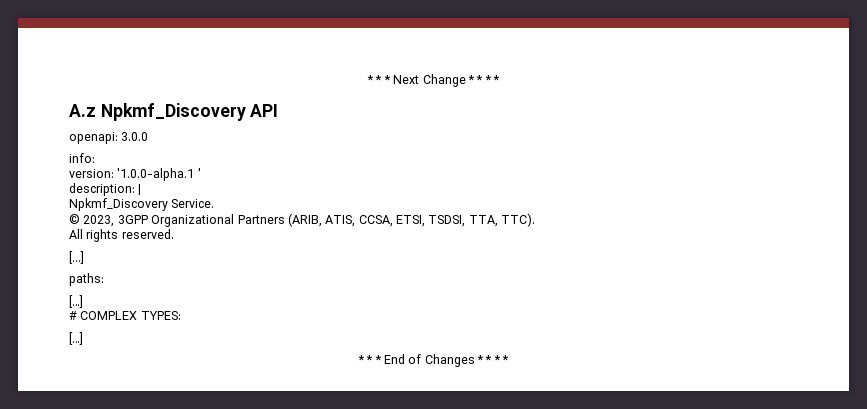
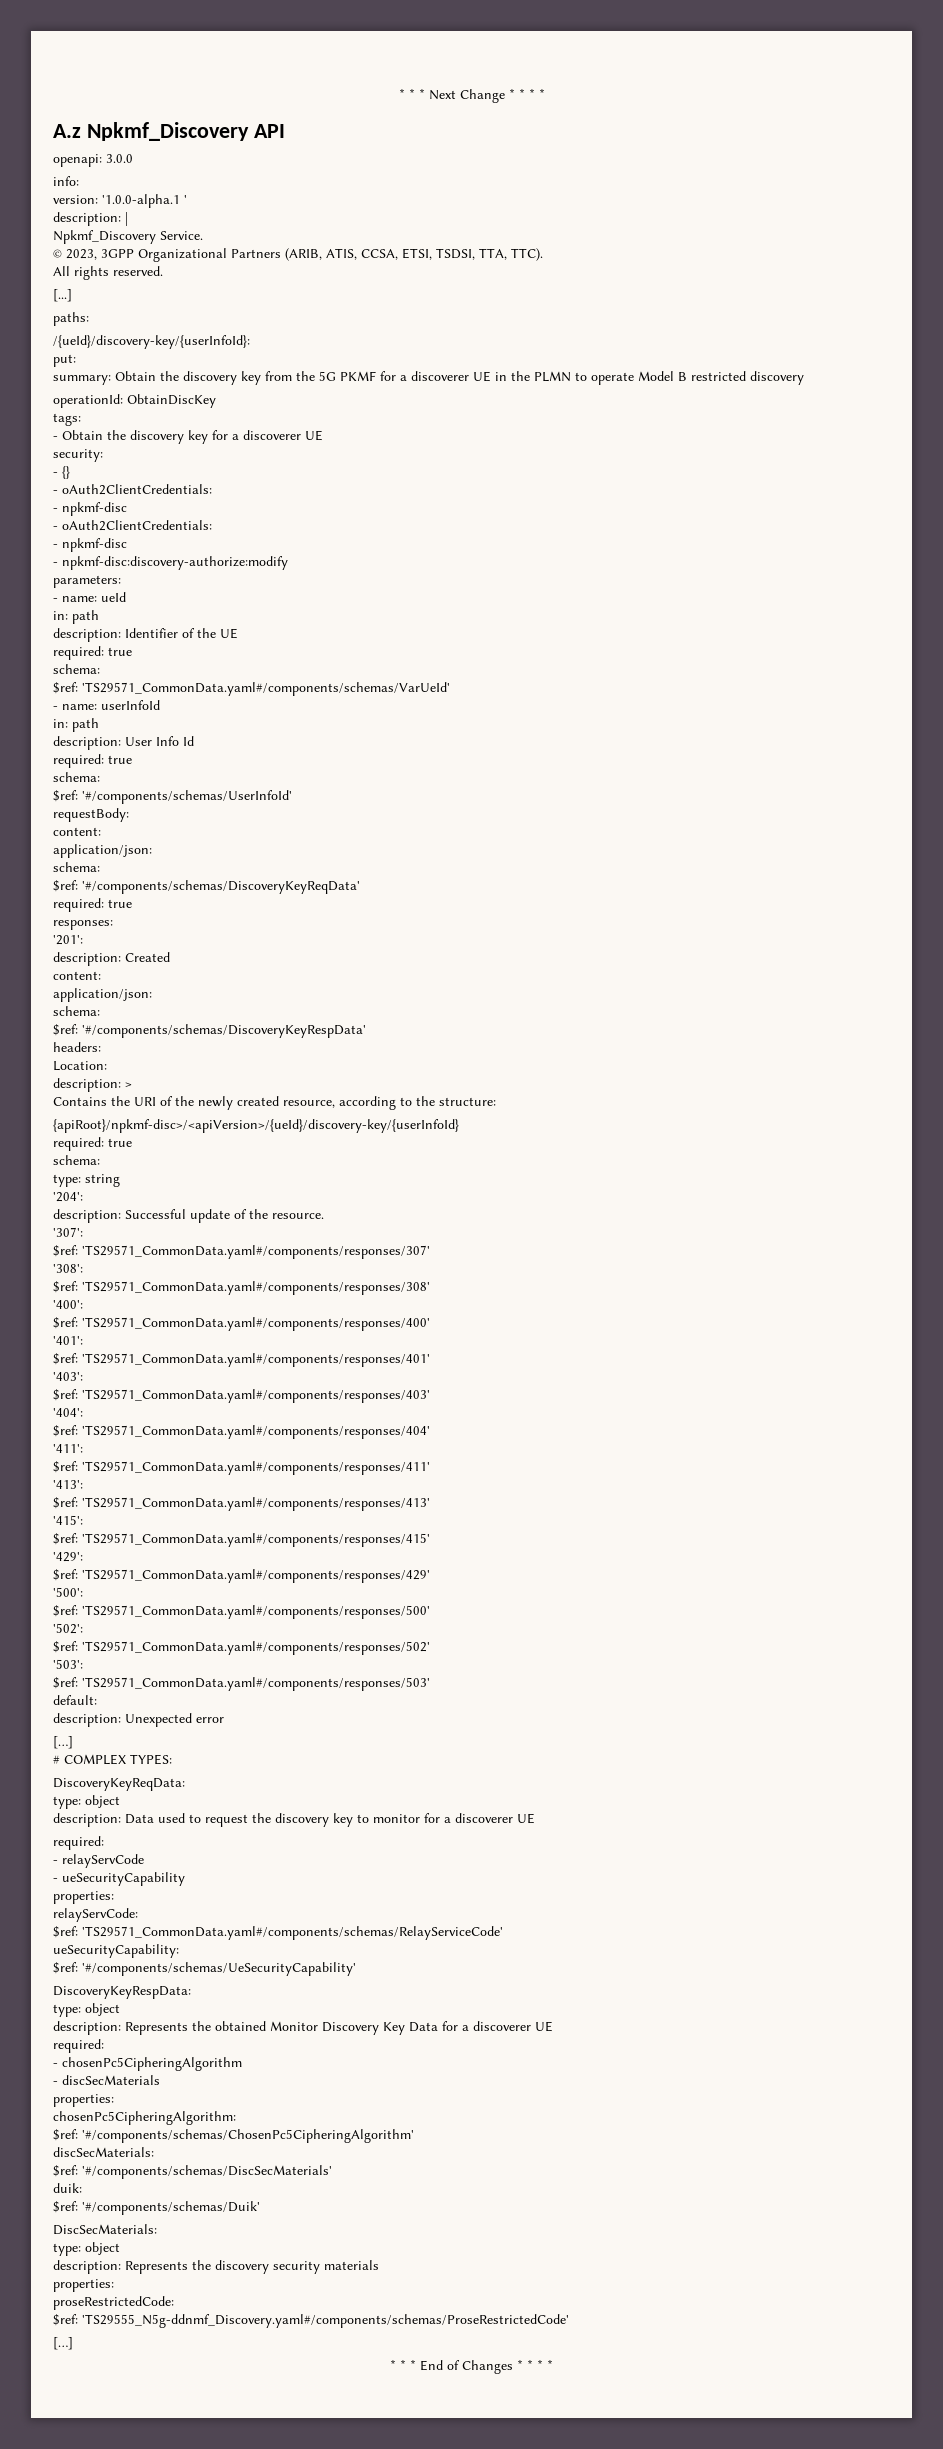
[69,295,83,308] [69,311,181,320] […] // # COMPLEX TYPES: -> [53,335,250,349] [53,354,76,367] [53,371,804,385] [53,394,216,408] [53,413,81,426] [53,430,323,444] [53,449,103,462] [53,466,70,479] [53,484,212,495] [53,502,127,516] [53,520,212,531] [53,538,127,552] [53,556,288,570] [53,575,121,588] [53,592,126,602] [53,610,99,624] [53,628,238,642] [53,646,132,660] [53,664,100,674] [53,682,450,696] [53,700,160,710] [53,718,99,732] [53,736,194,750] [53,754,132,768] [53,772,100,782] [53,790,292,804] [53,808,129,822] [53,827,101,836] [53,844,152,858] [53,862,100,872] [53,880,360,894] [53,898,132,912] [53,920,113,930] [53,935,83,945] [53,952,170,966] [53,971,101,980] [53,988,152,1002] [53,1006,100,1016] [53,1024,366,1038] [53,1042,101,1052] [53,1061,107,1071] [53,1078,132,1092] [53,1096,496,1110] [53,1119,459,1133] [53,1137,132,1151] [53,1155,100,1165] [53,1174,120,1187] [53,1192,83,1202] [53,1209,324,1223] [53,1227,83,1237] [53,1245,430,1259] [53,1264,83,1273] [53,1281,430,1295] [53,1300,83,1309] [53,1317,430,1331] [53,1336,83,1345] [53,1353,430,1367] [53,1372,83,1381] [53,1389,430,1403] [53,1408,83,1417] [53,1425,430,1439] [53,1444,83,1453] [53,1461,430,1475] [53,1480,83,1489] [53,1497,430,1511] [53,1515,83,1525] [53,1533,430,1547] [53,1552,83,1562] [53,1569,430,1583] [53,1587,83,1597] [53,1605,430,1619] [53,1623,83,1634] [53,1641,430,1655] [53,1659,83,1669] [53,1677,430,1691] [53,1695,97,1705] [53,1713,224,1727] [53,1736,73,1749] [53,1754,172,1765] [53,1778,185,1791] [53,1795,120,1809] [53,1813,535,1827] [53,1836,104,1850] [53,1854,144,1868] [53,1872,185,1886] [53,1891,114,1904] [53,1908,138,1922] [53,1926,503,1940] [53,1944,179,1958] [53,1962,356,1976] [53,1986,191,1999] [53,2003,120,2017] [53,2021,553,2035] [53,2039,104,2053] [53,2057,242,2071] [53,2075,160,2085] [53,2094,114,2107] [53,2111,236,2125] [53,2129,414,2143] [53,2147,154,2157] [53,2165,332,2179] [53,2183,82,2193] [53,2201,260,2215] [53,2224,157,2235] [53,2242,120,2256] [53,2260,379,2274] [53,2279,114,2292] [53,2296,174,2310] [53,2314,569,2328] /{ueId}/discovery-key/{userInfoId}: // put: // summary: Obtain the discovery key from the 5G PKMF for a discoverer UE in the PLMN to operate Model B restricted discovery // operationId: ObtainDiscKey // tags: // - Obtain the discovery key for a discoverer UE // security: // - {} // - oAuth2ClientCredentials: // - npkmf-disc // - oAuth2ClientCredentials: // - npkmf-disc // - npkmf-disc:discovery-authorize:modify // parameters: // - name: ueId // in: path // description: Identifier of the UE // required: true // schema: // $ref: 'TS29571_CommonData.yaml#/components/schemas/VarUeId' // - name: userInfoId // in: path // description: User Info Id // required: true // schema: // $ref: '#/components/schemas/UserInfoId' // requestBody: // content: // application/json: // schema: // $ref: '#/components/schemas/DiscoveryKeyReqData' // required: true // responses: // '201': // description: Created // content: // application/json: // schema: // $ref: '#/components/schemas/DiscoveryKeyRespData' // headers: // Location: // description: > // Contains the URI of the newly created resource, according to the structure: // {apiRoot}/npkmf-disc>/<apiVersion>/{ueId}/discovery-key/{userInfoId} // required: true // schema: // type: string // '204': // description: Successful update of the resource. // '307': // $ref: 'TS29571_CommonData.yaml#/components/responses/307' // '308': // $ref: 'TS29571_CommonData.yaml#/components/responses/308' // '400': // $ref: 'TS29571_CommonData.yaml#/components/responses/400' // '401': // $ref: 'TS29571_CommonData.yaml#/components/responses/401' // '403': // $ref: 'TS29571_CommonData.yaml#/components/responses/403' // '404': // $ref: 'TS29571_CommonData.yaml#/components/responses/404' // '411': // $ref: 'TS29571_CommonData.yaml#/components/responses/411' // '413': // $ref: 'TS29571_CommonData.yaml#/components/responses/413' // '415': // $ref: 'TS29571_CommonData.yaml#/components/responses/415' // '429': // $ref: 'TS29571_CommonData.yaml#/components/responses/429' // '500': // $ref: 'TS29571_CommonData.yaml#/components/responses/500' // '502': // $ref: 'TS29571_CommonData.yaml#/components/responses/502' // '503': // $ref: 'TS29571_CommonData.yaml#/components/responses/503' // default: // description: Unexpected error // […] // # COMPLEX TYPES: // DiscoveryKeyReqData: // type: object // description: Data used to request the discovery key to monitor for a discoverer UE // required: // - relayServCode // - ueSecurityCapability // properties: // relayServCode: // $ref: 'TS29571_CommonData.yaml#/components/schemas/RelayServiceCode' // ueSecurityCapability: // $ref: '#/components/schemas/UeSecurityCapability' // DiscoveryKeyRespData: // type: object // description: Represents the obtained Monitor Discovery Key Data for a discoverer UE // required: // - chosenPc5CipheringAlgorithm // - discSecMaterials // properties: // chosenPc5CipheringAlgorithm: // $ref: '#/components/schemas/ChosenPc5CipheringAlgorithm' // discSecMaterials: // $ref: '#/components/schemas/DiscSecMaterials' // duik: // $ref: '#/components/schemas/Duik' // DiscSecMaterials: // type: object // description: Represents the discovery security materials // properties: // proseRestrictedCode: // $ref: 'TS29555_N5g-ddnmf_Discovery.yaml#/components/schemas/ProseRestrictedCode'

